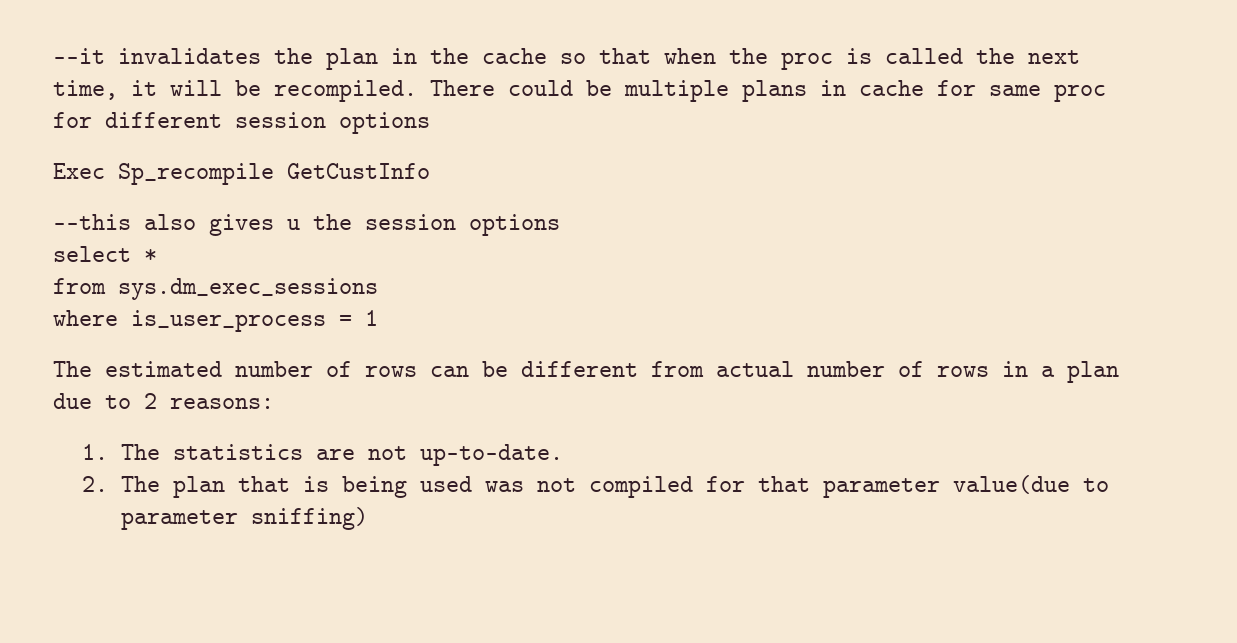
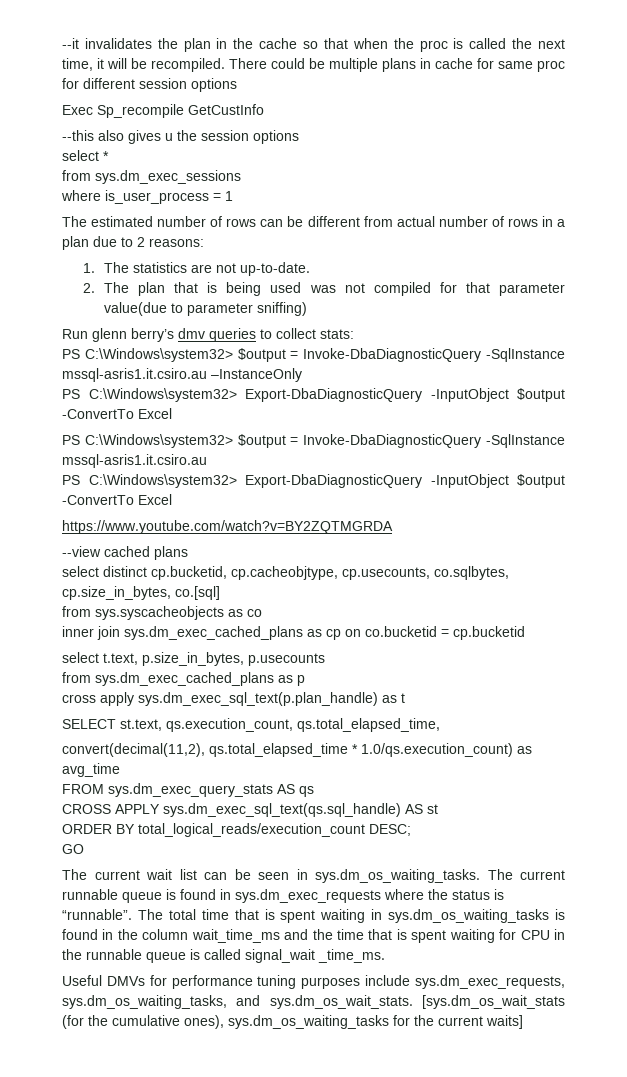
(368, 518) none -> [62,328,354,342] [62,348,565,362] [62,368,302,382] [62,388,565,402] [62,408,172,419] [62,434,565,448] [62,454,207,468] [62,474,565,488] [62,494,172,505] [62,520,393,534] [62,546,188,560] [62,566,509,580] [62,586,220,600] [62,606,262,620] [62,626,525,640] [62,652,325,666] [62,672,305,686] [62,692,405,706] [62,718,440,732] [62,743,532,757] [62,763,120,777] [62,783,314,797] [62,803,438,817] [62,823,411,837] [62,844,84,854] [62,869,565,883] [62,889,504,903] [62,909,565,923] [62,929,566,943] [62,949,385,963] [62,975,565,989] [62,995,565,1009] [62,1015,523,1029] // Run glenn berry’s dmv queries to collect stats: // PS C:\Windows\system32> $output = Invoke-DbaDiagnosticQuery -SqlInstance mssql-asris1.it.csiro.au –InstanceOnly // PS C:\Windows\system32> Export-DbaDiagnosticQuery -InputObject $output -ConvertTo Excel // PS C:\Windows\system32> $output = Invoke-DbaDiagnosticQuery -SqlInstance mssql-asris1.it.csiro.au // PS C:\Windows\system32> Export-DbaDiagnosticQuery -InputObject $output -ConvertTo Excel // https://www.youtube.com/watch?v=BY2ZQTMGRDA // --view cached plans // select distinct cp.bucketid, cp.cacheobjtype, cp.usecounts, co.sqlbytes, cp.size_in_bytes, co.[sql] // from sys.syscacheobjects as co // inner join sys.dm_exec_cached_plans as cp on co.bucketid = cp.bucketid // select t.text, p.size_in_bytes, p.usecounts // from sys.dm_exec_cached_plans as p // cross apply sys.dm_exec_sql_text(p.plan_handle) as t // SELECT st.text, qs.execution_count, qs.total_elapsed_time, // convert(decimal(11,2), qs.total_elapsed_time * 1.0/qs.execution_count) as avg_time // FROM sys.dm_exec_query_stats AS qs // CROSS APPLY sys.dm_exec_sql_text(qs.sql_handle) AS st // ORDER BY total_logical_reads/execution_count DESC; // GO // The current wait list can be seen in sys.dm_os_waiting_tasks. The current runnable queue is found in sys.dm_exec_requests where the status is “runnable”. The total time that is spent waiting in sys.dm_os_waiting_tasks is found in the column wait_time_ms and the time that is spent waiting for CPU in the runnable queue is called signal_wait _time_ms. // Useful DMVs for performance tuning purposes include sys.dm_exec_requests, sys.dm_os_waiting_tasks, and sys.dm_os_wait_stats. [sys.dm_os_wait_stats (for the cumulative ones), sys.dm_os_waiting_tasks for the current waits]

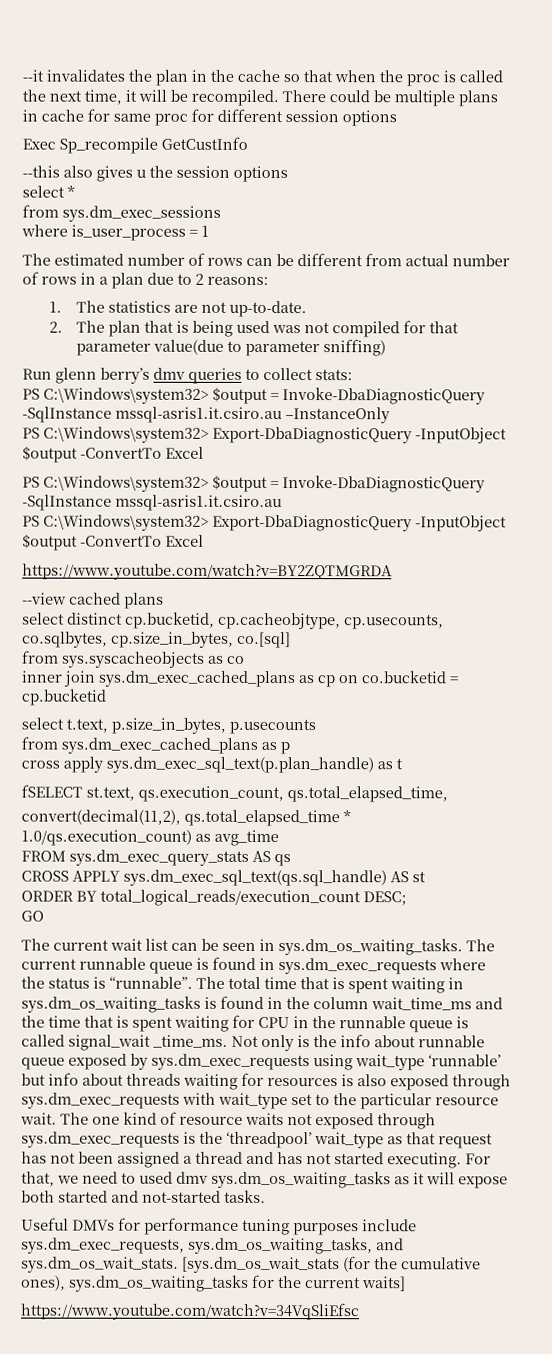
[62,719,116,729] SELECT -> [21,784,83,798] fSELECT
(385, 956) none -> [231,1034,485,1052] [21,1053,501,1071] [21,1072,511,1091] [21,1092,499,1110] [20,1111,436,1130] [21,1131,493,1149] [21,1151,491,1169] [21,1170,508,1189] [21,1189,266,1203] Not only is the info about runnable queue exposed by sys.dm_exec_requests using wait_type ‘runnable’ but info about threads waiting for resources is also exposed through sys.dm_exec_requests with wait_type set to the particular resource wait. The one kind of resource waits not exposed through sys.dm_exec_requests is the ‘threadpool’ wait_type as that request has not been assigned a thread and has not started executing. For that, we need to used dmv sys.dm_os_waiting_tasks as it will expose both started and not-started tasks.
(523, 1022) none -> [20,1302,360,1321] // https://www.youtube.com/watch?v=34VqSliEfsc

